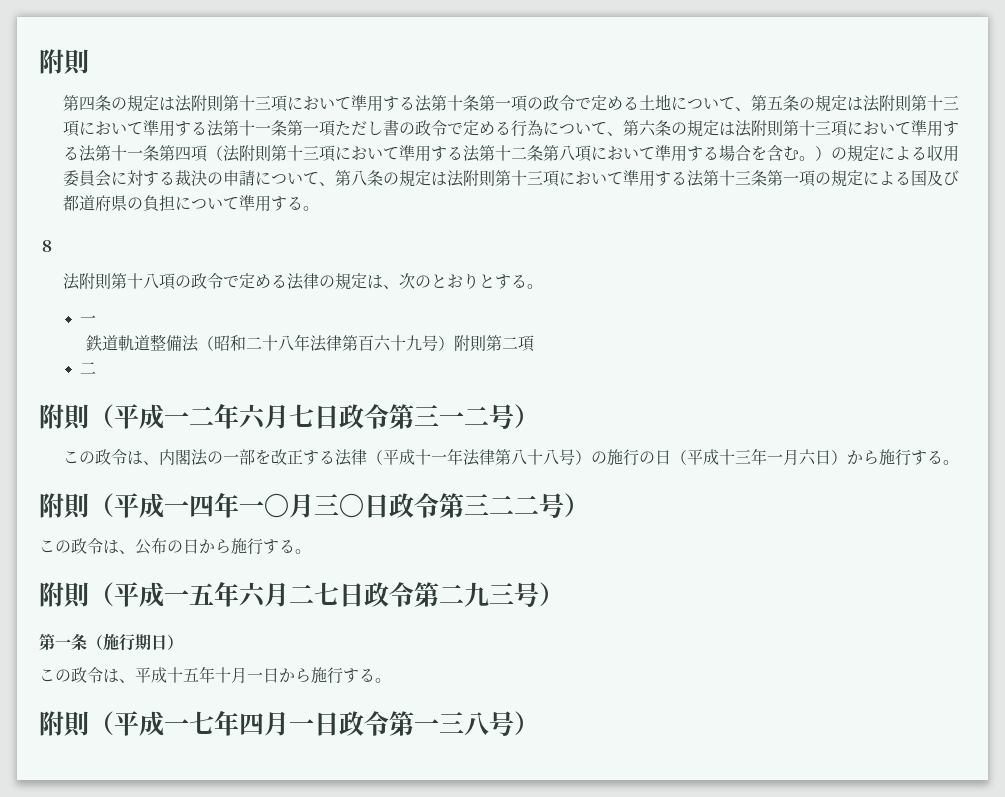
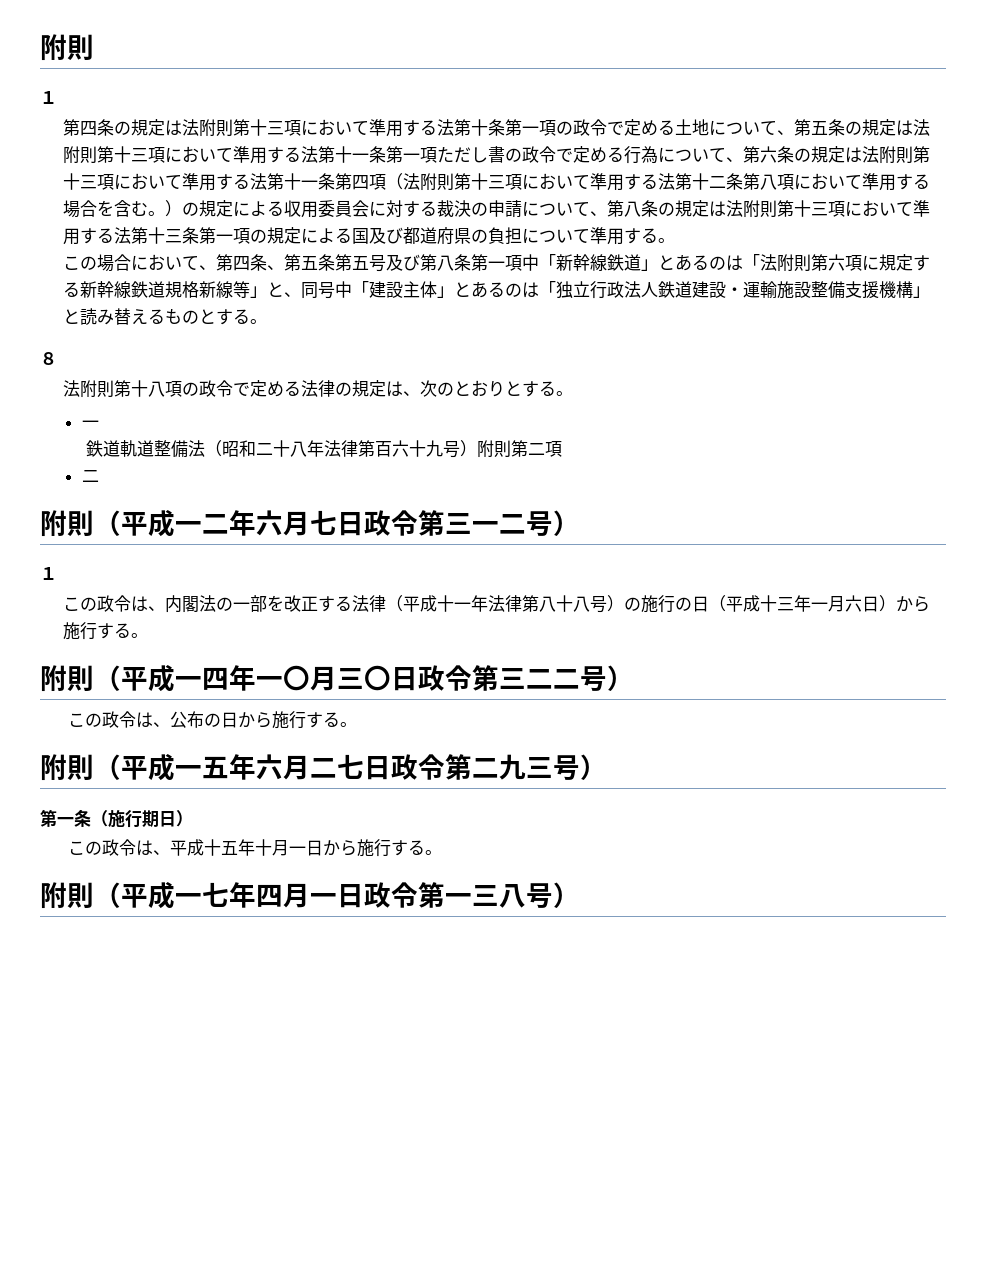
[39,49,89,75] 附則 -> [40,34,94,61] [40,91,57,104] 附則 // １
(319, 208) none -> [63,254,931,272] [63,281,931,299] [63,308,268,325] // この場合において、第四条、第五条第五号及び第八条第一項中「新幹線鉄道」とあるのは「法附則第六項に規定する新幹線鉄道規格新線等」と、同号中「建設主体」とあるのは「独立行政法人鉄道建設・運輸施設整備支援機構」と読み替えるものとする。
(539, 416) none -> [40,567,57,580] // １

